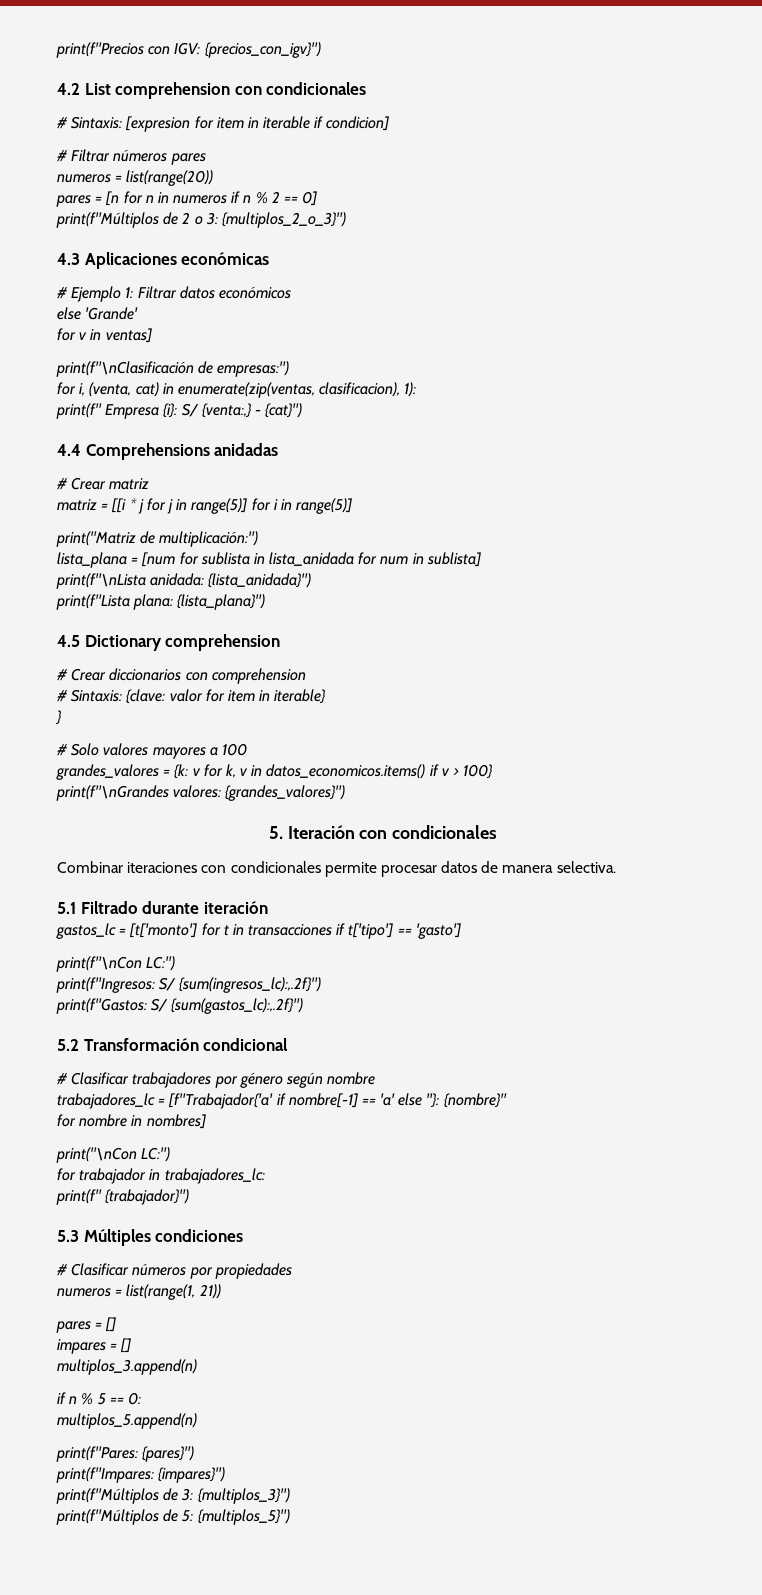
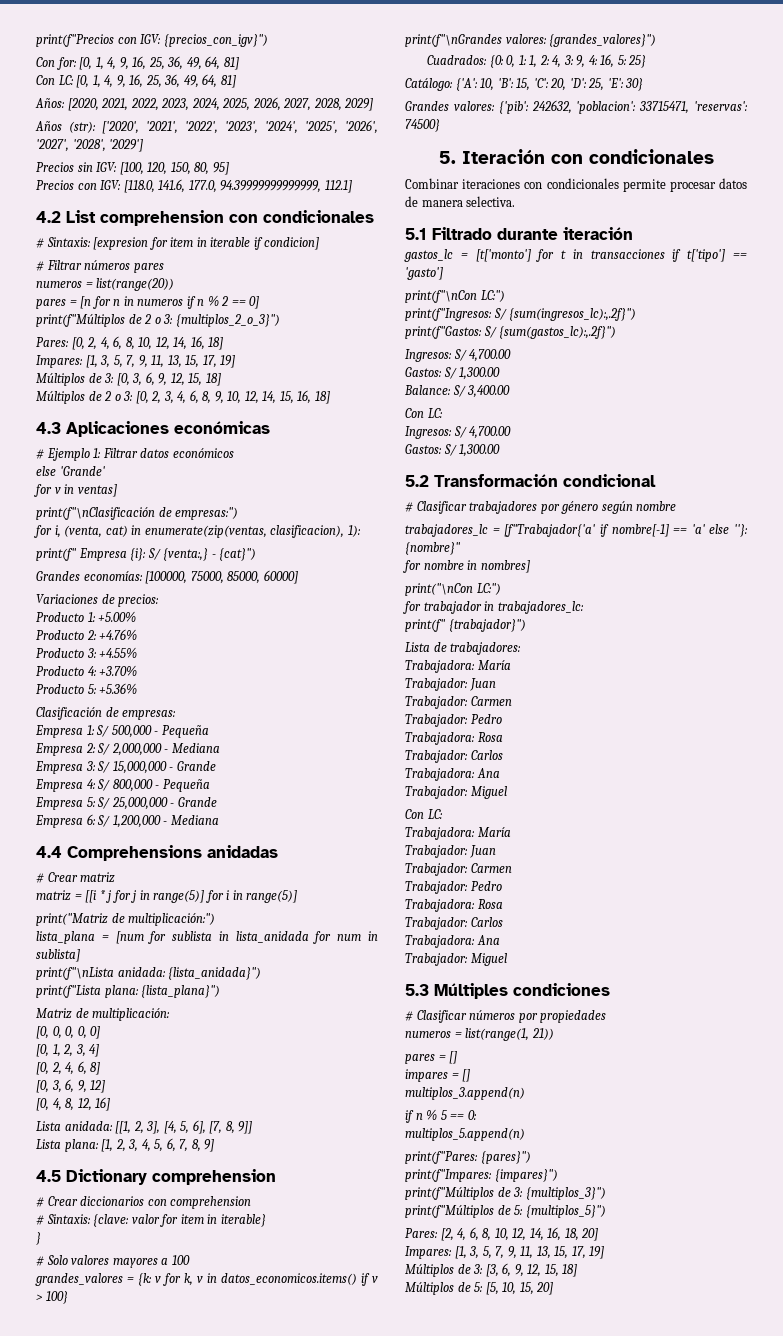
(321, 50) none -> [36,56,239,70] [36,74,236,88] [35,97,374,111] [35,120,378,134] [36,139,144,152] [36,162,229,175] [36,179,352,193] // Con for: [0, 1, 4, 9, 16, 25, 36, 49, 64, 81] // Con LC: [0, 1, 4, 9, 16, 25, 36, 49, 64, 81] // Años: [2020, 2021, 2022, 2023, 2024, 2025, 2026, 2027, 2028, 2029] // Años (str): ['2020', '2021', '2022', '2023', '2024', '2025', '2026', '2027', '2028', '2029'] // Precios sin IGV: [100, 120, 150, 80, 95] // Precios con IGV: [118.0, 141.6, 177.0, 94.39999999999999, 112.1]
(346, 220) none -> [36,336,224,350] [36,355,236,368] [36,372,221,386] [36,390,330,404] // Pares: [0, 2, 4, 6, 8, 10, 12, 14, 16, 18] // Impares: [1, 3, 5, 7, 9, 11, 13, 15, 17, 19] // Múltiplos de 3: [0, 3, 6, 9, 12, 15, 18] // Múltiplos de 2 o 3: [0, 2, 3, 4, 6, 8, 9, 10, 12, 14, 15, 16, 18]
(303, 410) none -> [36,570,298,584] [36,594,160,607] [36,611,137,622] [36,629,138,640] [36,647,138,658] [36,665,138,676] [36,683,138,694] [36,707,177,720] [35,725,209,738] [35,743,220,756] [35,761,216,774] [35,779,210,792] [35,797,217,810] [35,814,219,828] // Grandes economías: [100000, 75000, 85000, 60000] // Variaciones de precios: // Producto 1: +5.00% // Producto 2: +4.76% // Producto 3: +4.55% // Producto 4: +3.70% // Producto 5: +5.36% // Clasificación de empresas: // Empresa 1: S/ 500,000 - Pequeña // Empresa 2: S/ 2,000,000 - Mediana // Empresa 3: S/ 15,000,000 - Grande // Empresa 4: S/ 800,000 - Pequeña // Empresa 5: S/ 25,000,000 - Grande // Empresa 6: S/ 1,200,000 - Mediana
(266, 602) none -> [36,1008,171,1021] [36,1026,101,1039] [36,1044,100,1057] [36,1061,101,1075] [36,1079,106,1093] [36,1097,111,1111] [36,1120,253,1134] [36,1138,215,1152] // Matriz de multiplicación: // [0, 0, 0, 0, 0] // [0, 1, 2, 3, 4] // [0, 2, 4, 6, 8] // [0, 3, 6, 9, 12] // [0, 4, 8, 12, 16] // Lista anidada: [[1, 2, 3], [4, 5, 6], [7, 8, 9]] // Lista plana: [1, 2, 3, 4, 5, 6, 7, 8, 9]
(346, 793) none -> [427,54,647,68] [405,78,644,91] [405,100,748,114] [405,119,440,132] // Cuadrados: {0: 0, 1: 1, 2: 4, 3: 9, 4: 16, 5: 25} // Catálogo: {'A': 10, 'B': 15, 'C': 20, 'D': 25, 'E': 30} // Grandes valores: {'pib': 242632, 'poblacion': 33715471, 'reservas': 74500}
(304, 1006) none -> [405,349,512,362] [405,367,501,380] [404,385,511,398] [405,408,443,418] [405,426,512,439] [405,444,501,457] // Ingresos: S/ 4,700.00 // Gastos: S/ 1,300.00 // Balance: S/ 3,400.00 // Con LC: // Ingresos: S/ 4,700.00 // Gastos: S/ 1,300.00
(190, 1197) none -> [405,642,522,655] [405,660,511,673] [405,678,496,691] [405,696,512,709] [405,714,502,727] [405,732,503,745] [405,750,503,763] [405,768,500,781] [405,786,507,799] [405,809,443,819] [405,827,511,840] [405,845,496,858] [405,863,512,876] [405,881,502,894] [405,899,503,912] [405,917,503,930] [405,935,500,948] [405,953,507,966] // Lista de trabajadores: // Trabajadora: María // Trabajador: Juan // Trabajador: Carmen // Trabajador: Pedro // Trabajadora: Rosa // Trabajador: Carlos // Trabajadora: Ana // Trabajador: Miguel // Con LC: // Trabajadora: María // Trabajador: Juan // Trabajador: Carmen // Trabajador: Pedro // Trabajadora: Rosa // Trabajador: Carlos // Trabajadora: Ana // Trabajador: Miguel
(290, 1517) none -> [405,1227,599,1241] [405,1246,605,1259] [405,1263,578,1277] [405,1282,554,1295] // Pares: [2, 4, 6, 8, 10, 12, 14, 16, 18, 20] // Impares: [1, 3, 5, 7, 9, 11, 13, 15, 17, 19] // Múltiplos de 3: [3, 6, 9, 12, 15, 18] // Múltiplos de 5: [5, 10, 15, 20]

